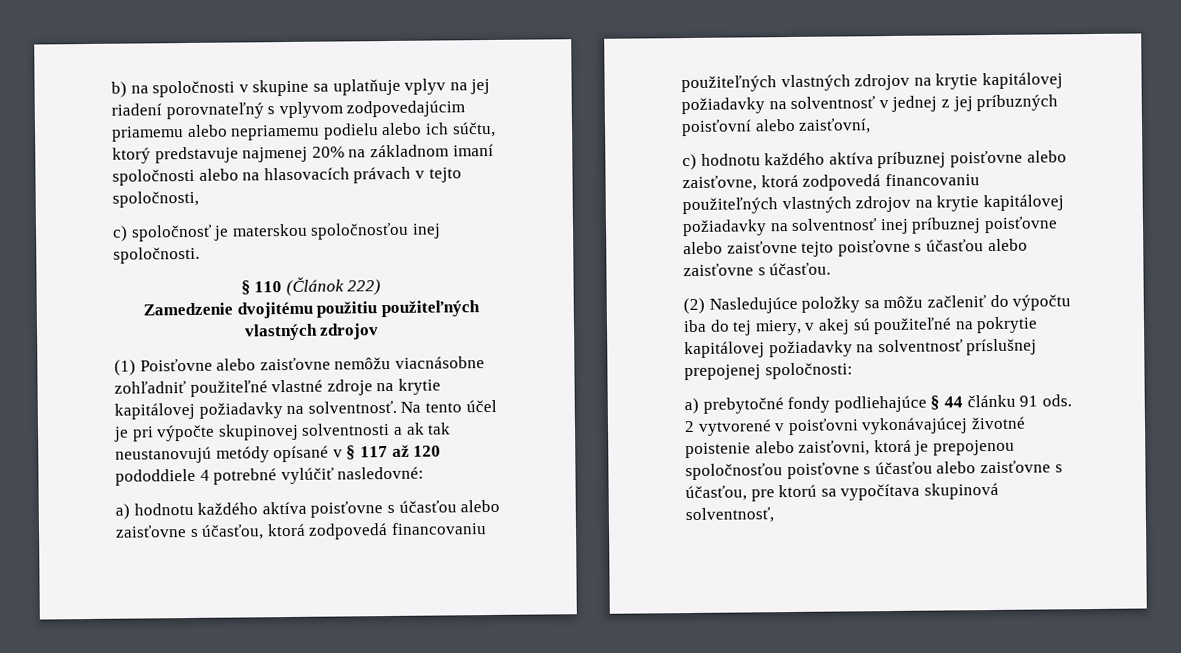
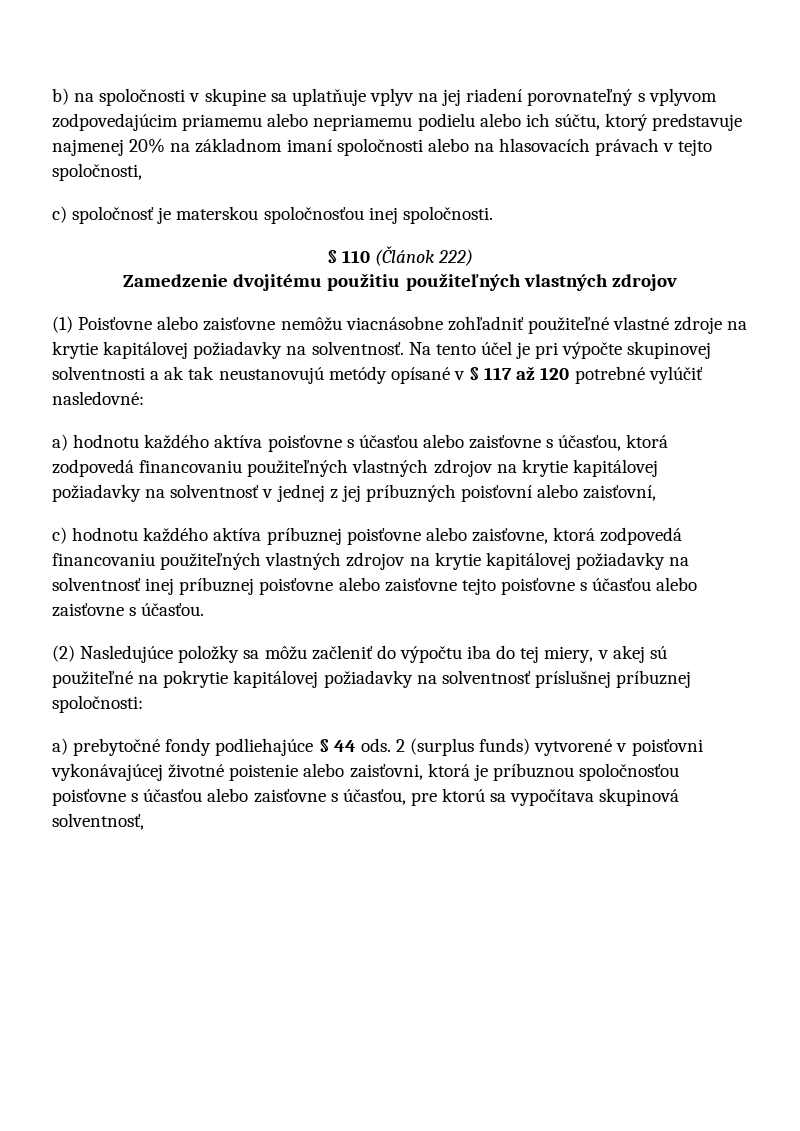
[115,468,210,486] pododdiele 4 -> (570, 373) none
[684,364,761,381] prepojenej -> [616,670,692,688] príbuznej
[966,394,1072,408] [684,420,695,433] článku 91 ods. 2 -> [360,738,531,756] ods. 2 (surplus funds)
[932,439,1015,456] prepojenou -> [492,763,574,781] príbuznou

